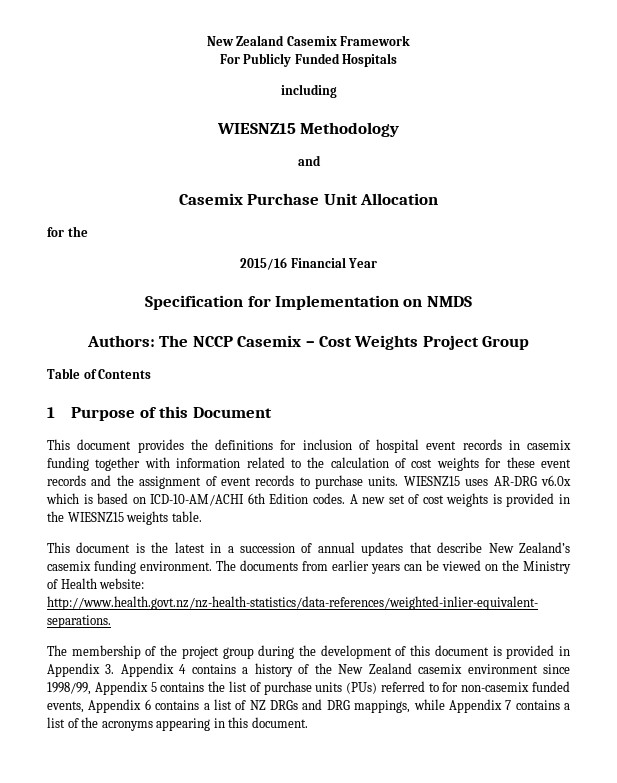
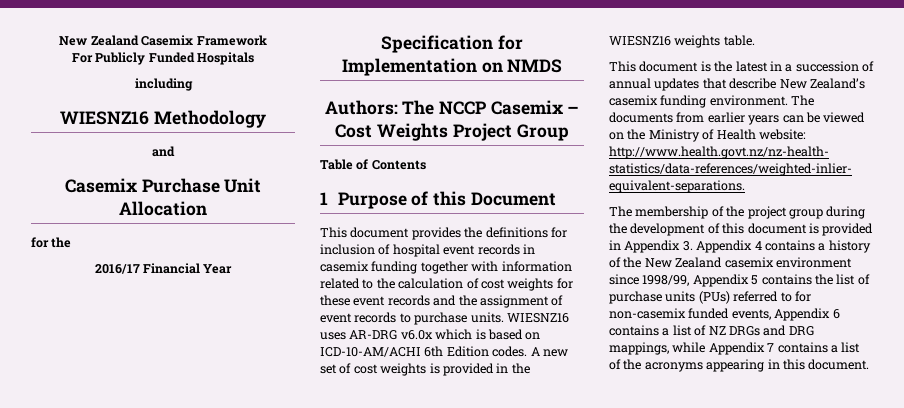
[216,123,296,134] WIESNZ15 -> [60,111,150,125] WIESNZ16
[239,257,287,270] 2015/16 -> [94,264,140,274] 2016/17
[403,476,460,486] WIESNZ15 -> [506,313,569,323] WIESNZ16
[67,512,124,522] WIESNZ15 -> [609,36,671,46] WIESNZ16

